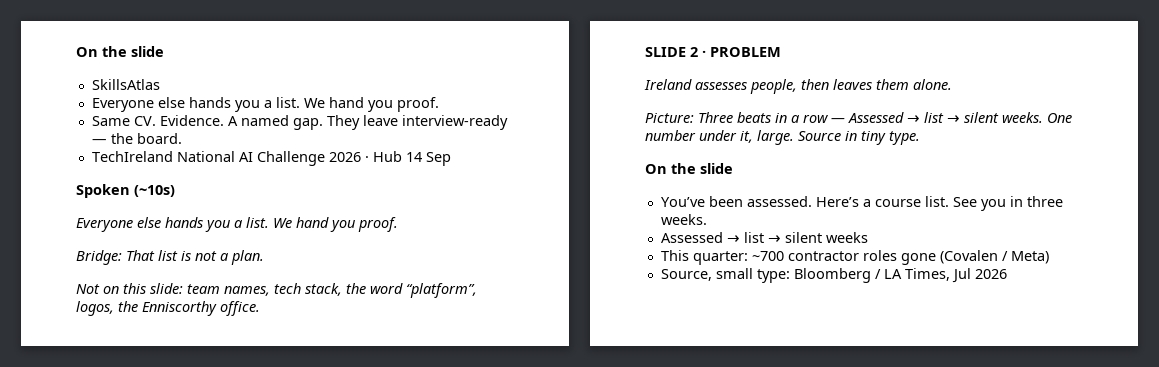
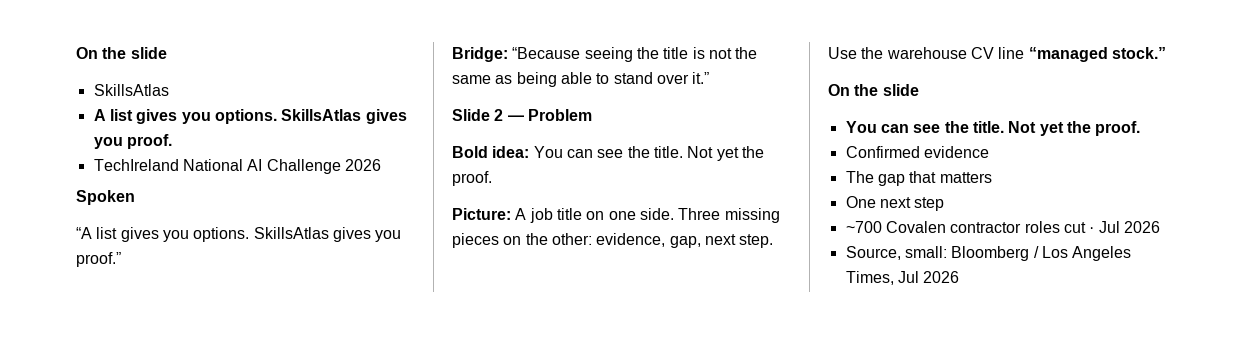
[91,97,439,112] [91,115,508,130] [91,133,182,144] Everyone else hands you a list. We hand you proof. // Same CV. Evidence. A named gap. They leave interview-ready — the board. -> [93,109,407,124] [93,134,172,149] A list gives you options. SkillsAtlas gives you proof.
[364,151,451,166] [76,184,175,198] [76,217,398,232] [76,250,264,265] [76,283,477,298] [76,301,260,316] [645,47,781,57] [644,79,952,94] [645,112,1072,123] [645,130,920,145] [645,163,733,174] [660,196,1063,211] [660,214,707,225] [660,232,868,243] [660,250,1049,265] [660,268,902,283] · Hub 14 Sep // Spoken (~10s) // Everyone else hands you a list. We hand you proof. // Bridge: That list is not a plan. // Not on this slide: team names, tech stack, the word “platform”, logos, the Enniscorthy office. // SLIDE 2 · PROBLEM // Ireland assesses people, then leaves them alone. // Picture: Three beats in a row — Assessed → list → silent weeks. One number under it, large. Source in tiny type. // On the slide // You’ve been assessed. Here’s a course list. See you in three weeks. // Assessed → list → silent weeks // This quarter: ~700 contractor roles gone (Covalen / Meta) // Source, small type: Bloomberg / LA -> [76,190,135,205] [76,227,402,242] [76,252,121,267] [452,47,758,62] [452,72,710,87] [452,109,592,121] [452,146,764,161] [452,171,492,186] [452,208,780,223] [452,233,774,248] [828,47,1166,62] [828,84,919,96] [845,121,1141,136] [845,146,989,158] [845,171,992,186] [845,196,945,211] [845,221,1160,233] [845,246,1132,261] // Spoken // “A list gives you options. SkillsAtlas gives you proof.” // Bridge: “Because seeing the title is not the same as being able to stand over it.” // Slide 2 — Problem // Bold idea: You can see the title. Not yet the proof. // Picture: A job title on one side. Three missing pieces on the other: evidence, gap, next step. Use the warehouse CV line “managed stock.” // On the slide // You can see the title. Not yet the proof. // Confirmed evidence // The gap that matters // One next step // ~700 Covalen contractor roles cut · Jul 2026 // Source, small: Bloomberg / Los Angeles

